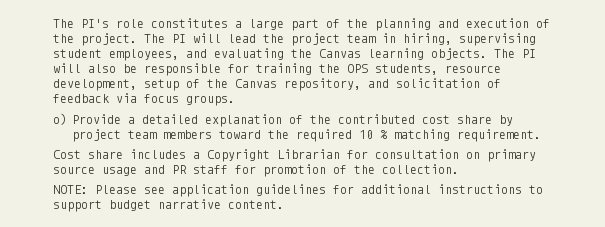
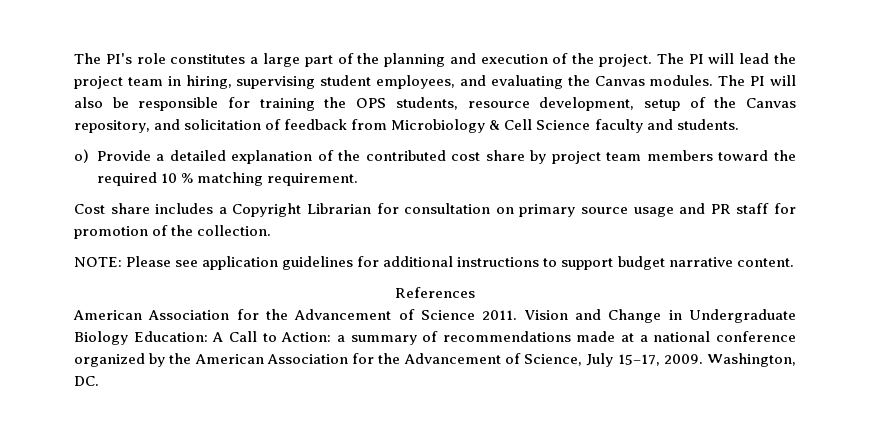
[368,48,487,60] learning objects. -> [649,75,714,86] modules.
[116,93,235,106] via focus groups. -> [351,119,739,133] from Microbiology & Cell Science faculty and students.
(284, 204) none -> [395,287,475,298] [73,309,797,323] [74,331,796,345] [74,353,797,367] [74,376,99,386] // References // American Association for the Advancement of Science 2011. Vision and Change in Undergraduate Biology Education: A Call to Action: a summary of recommendations made at a national conference organized by the American Association for the Advancement of Science, July 15–17, 2009. Washington, DC.

